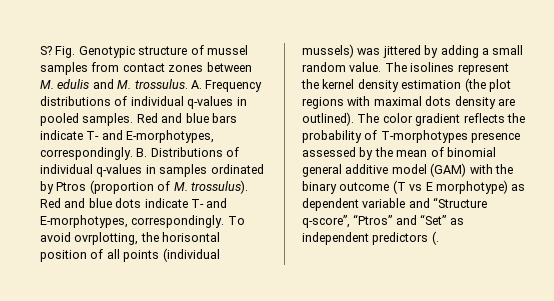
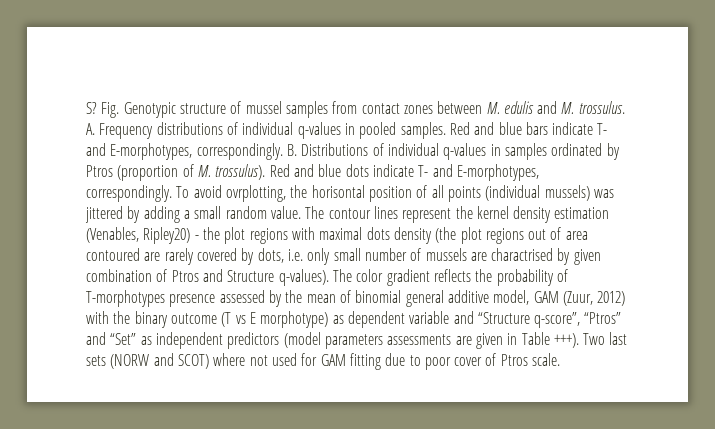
[410,62,455,72] isolines -> [328,206,398,219] contour lines
[464,78,486,92] (the -> [86,227,220,244] (Venables, Ripley20) - the
[497,98,515,106] [302,112,354,126] are outlined). -> [435,227,588,244] [86,248,601,265] [86,269,329,286] (the plot regions out of area contoured are rarely covered by dots, i.e. only small number of mussels are charactrised by given combination of Ptros and Structure q-values).
[391,163,467,177] model (GAM) -> [493,290,626,306] model, GAM (Zuur, 2012)
[431,231,439,245] (. -> [283,332,628,349] [86,353,561,370] (model parameters assessments are given in Table +++). Two last sets (NORW and SCOT) where not used for GAM fitting due to poor cover of Ptros scale.

